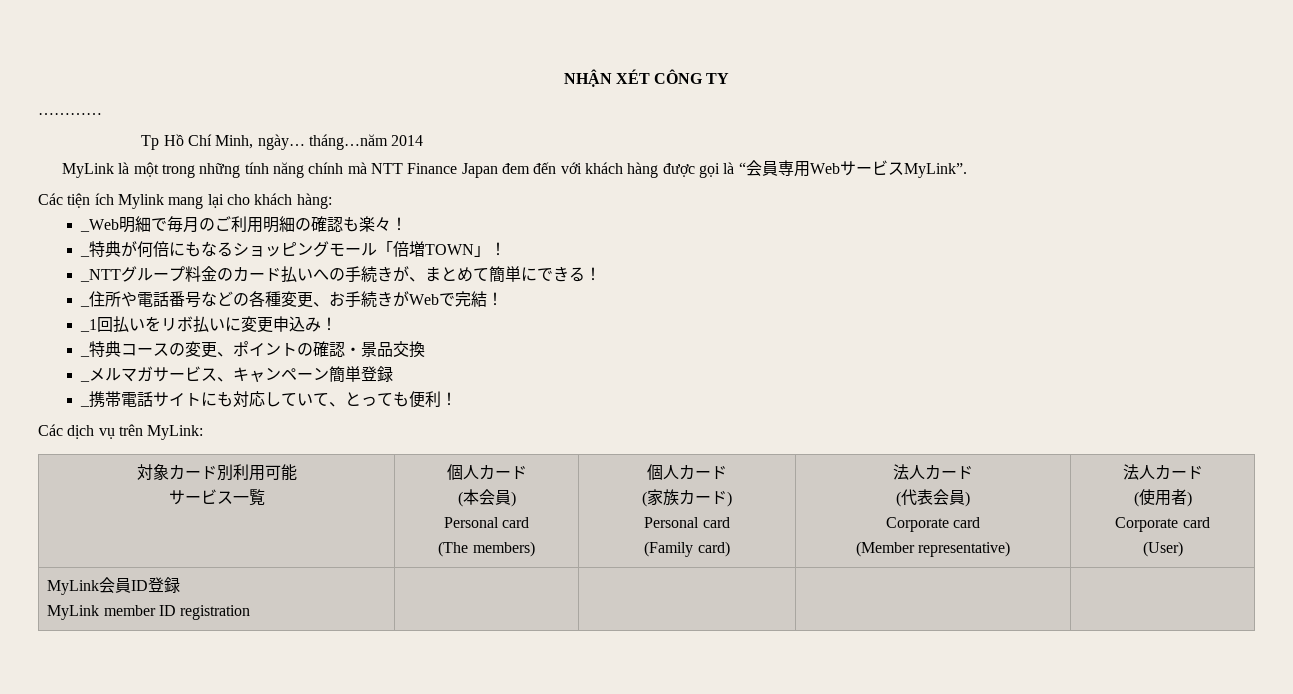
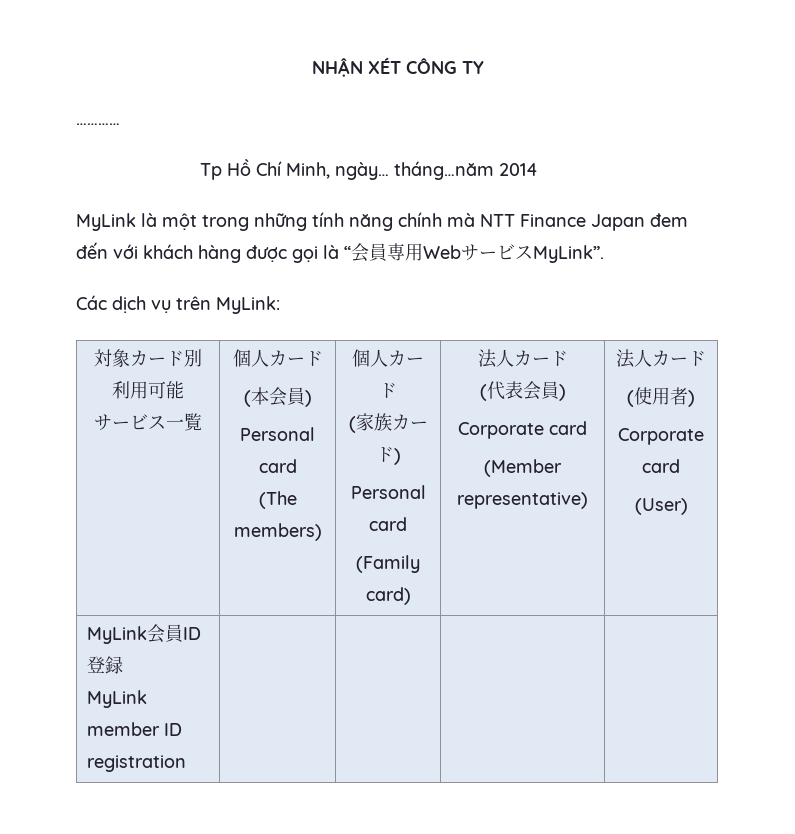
[38,193,332,209] [80,216,408,233] [80,241,507,257] [80,266,602,283] [80,291,504,308] [80,316,338,333] [80,341,426,358] [80,366,394,383] [80,391,458,408] // Các tiện ích Mylink mang lại cho khách hàng: // _Web明細で毎月のご利用明細の確認も楽々！ // _特典が何倍にもなるショッピングモール「倍増TOWN」！ // _NTTグループ料金のカード払いへの手続きが、まとめて簡単にできる！ // _住所や電話番号などの各種変更、お手続きがWebで完結！ // _1回払いをリボ払いに変更申込み！ // _特典コースの変更、ポイントの確認・景品交換 // _メルマガサービス、キャンペーン簡単登録 // _携帯電話サイトにも対応していて、とっても便利！ -> (604, 254) none

